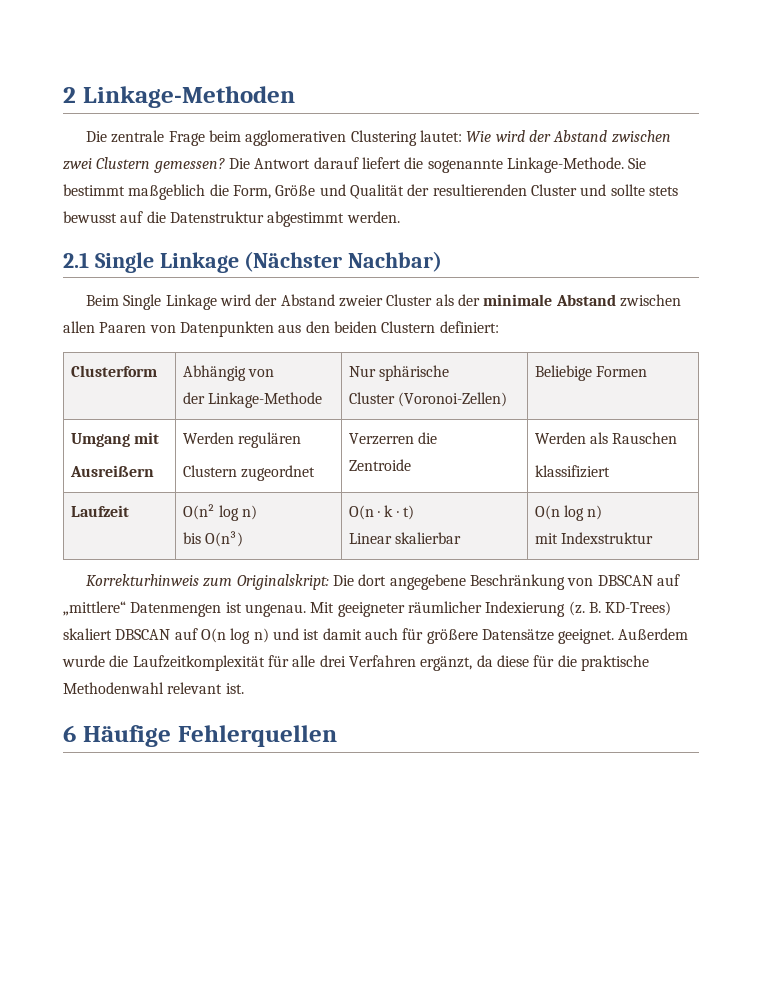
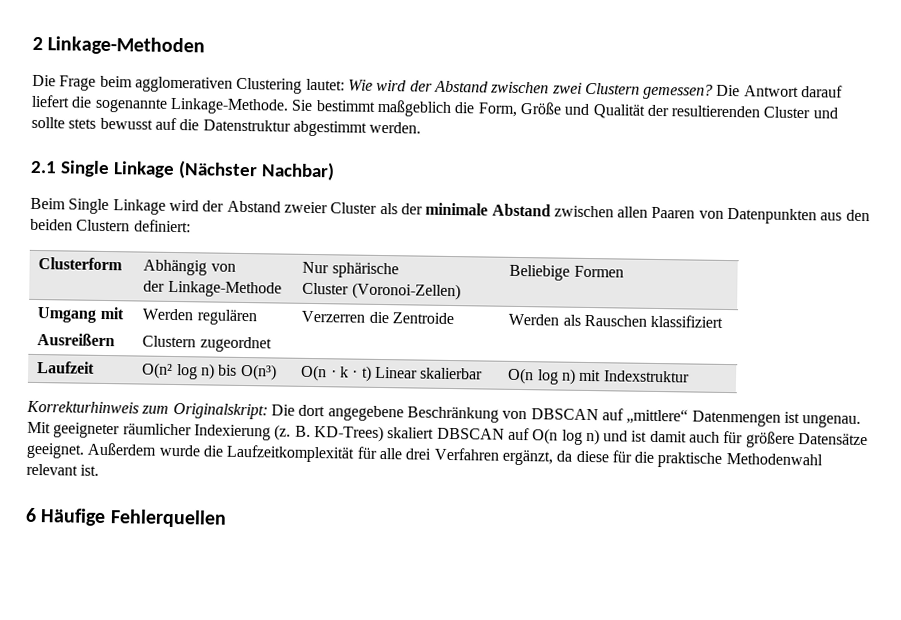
[111,130,165,143] zentrale -> (56, 80) none
(437, 438) // -> (389, 317) none
(678, 438) // -> (648, 320) none
(258, 512) // -> (216, 371) none
(414, 512) // -> (372, 373) none
(603, 512) // -> (577, 376) none

